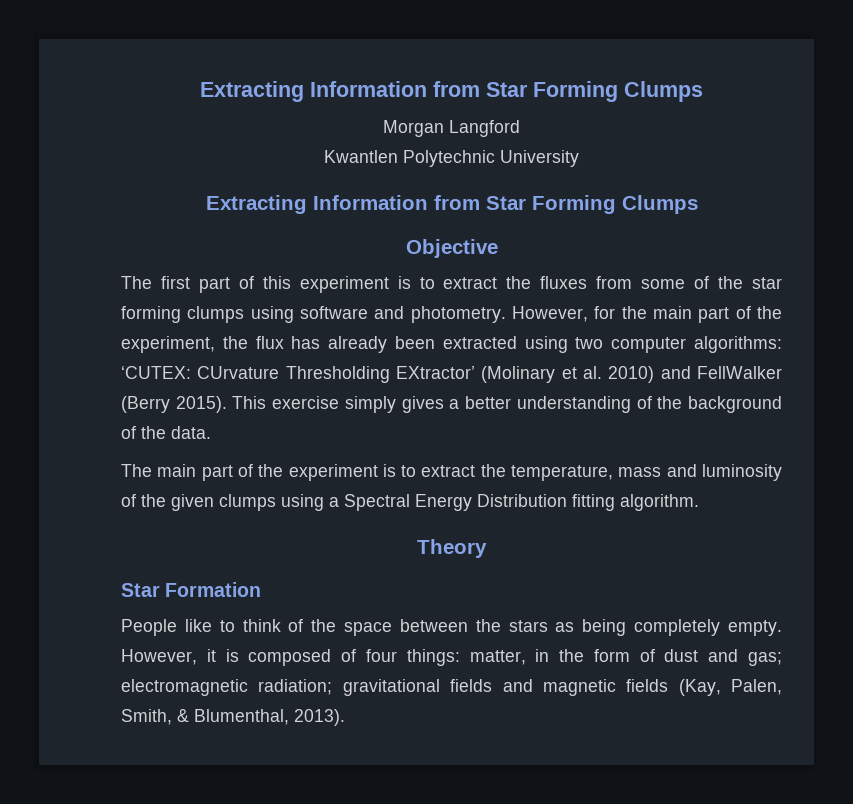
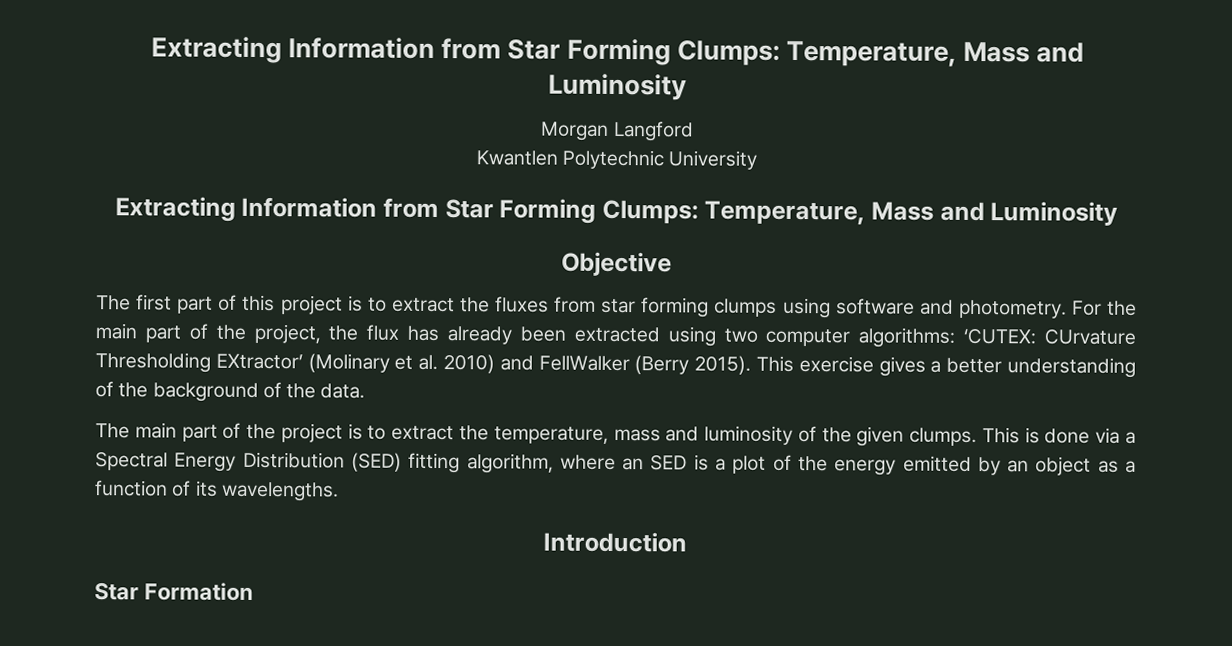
[200,81,703,102] Extracting Information from Star Forming Clumps -> [150,36,1085,67] [548,73,687,101] Extracting Information from Star Forming Clumps: Temperature, Mass and Luminosity
[621,195,698,214] Clumps -> [601,199,1119,226] Clumps: Temperature, Mass and Luminosity
[299,276,389,293] experiment -> [280,295,343,315] project
[641,276,744,289] some of the -> (597, 304) none
[512,306,616,322] However, for -> [1071,300,1102,316] For
[121,336,215,353] experiment, -> [253,323,321,344] project,
[344,396,396,413] simply -> (874, 364) none
[288,464,378,481] experiment -> [280,423,343,443] project
[219,494,699,511] [417,539,487,558] [121,582,262,597] [121,619,782,636] [121,649,783,666] [121,679,782,696] [121,709,345,726] clumps using a Spectral Energy Distribution fitting algorithm. // Theory // Star Formation // People like to think of the space between the stars as being completely empty. However, it is composed of four things: matter, in the form of dust and gas; electromagnetic radiation; gravitational fields and magnetic fields (Kay, Palen, Smith, & Blumenthal, 2013). -> [909,427,1136,447] [95,451,1136,476] [95,480,339,502] [542,531,687,553] [94,582,254,601] clumps. This is done via a Spectral Energy Distribution (SED) fitting algorithm, where an SED is a plot of the energy emitted by an object as a function of its wavelengths. // Introduction // Star Formation

